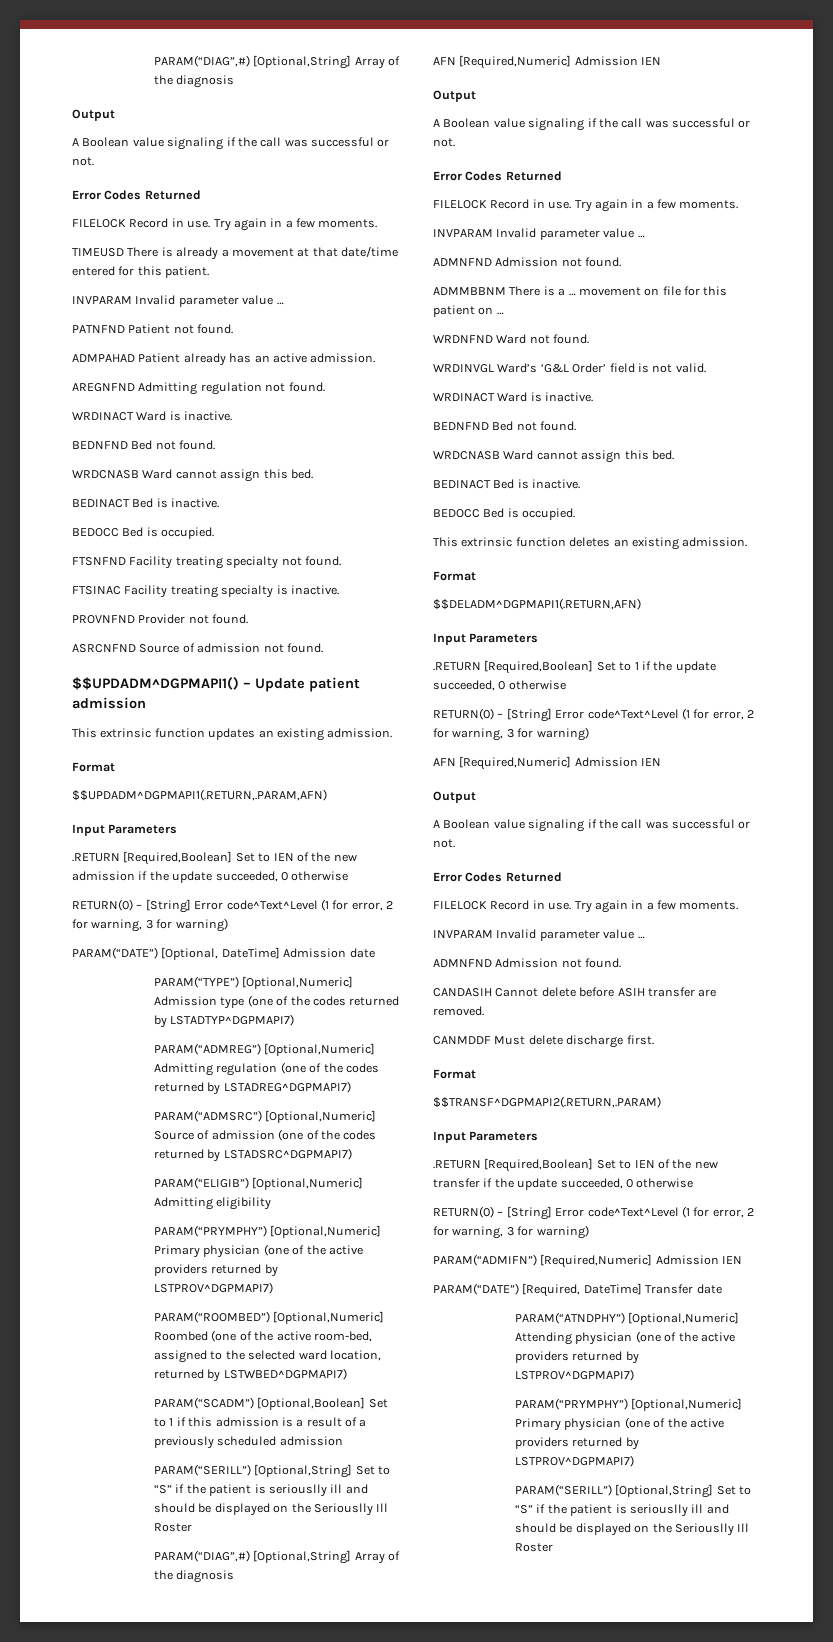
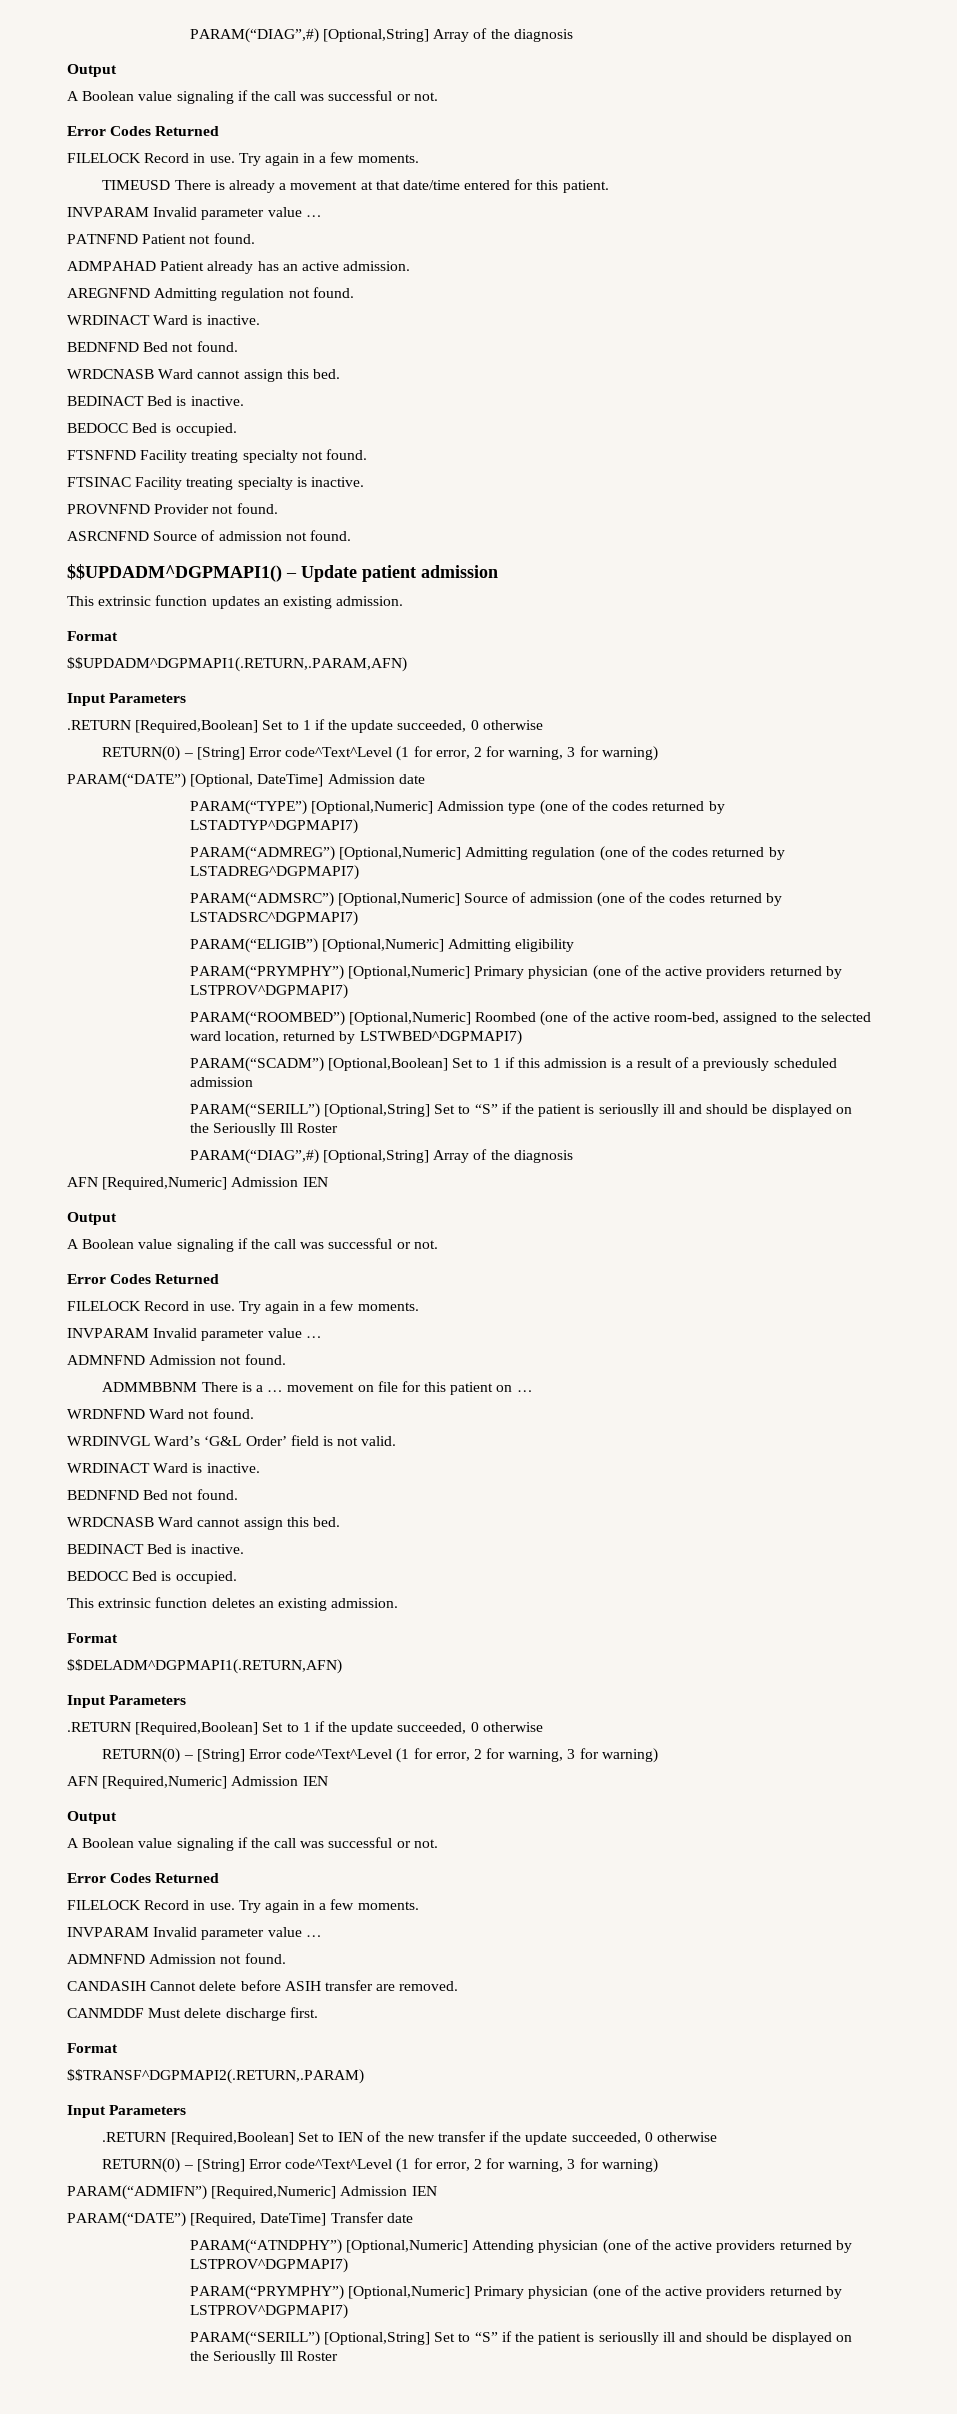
[273,852,357,862] [72,871,135,881] IEN of the new admission -> [302,720,311,730] 1

